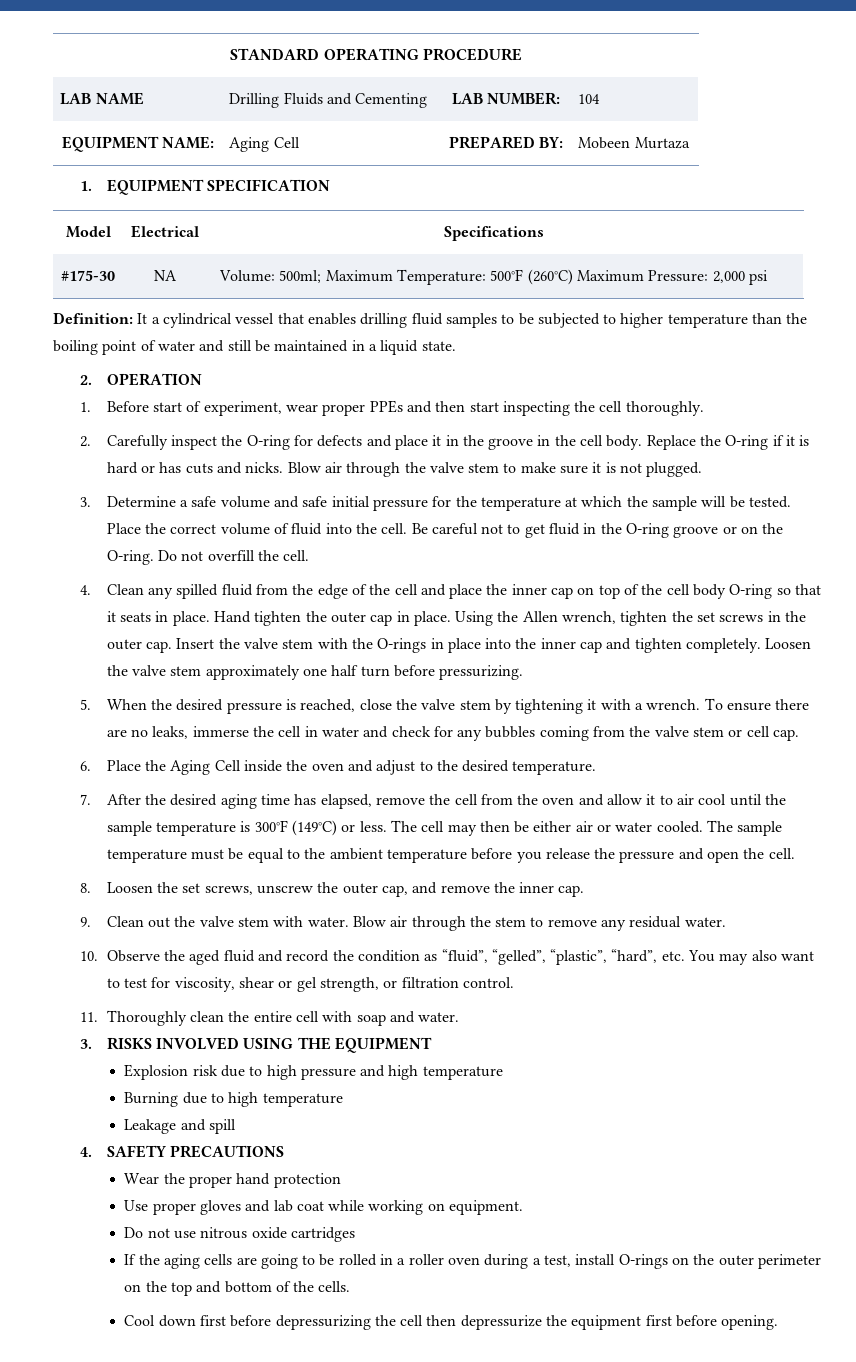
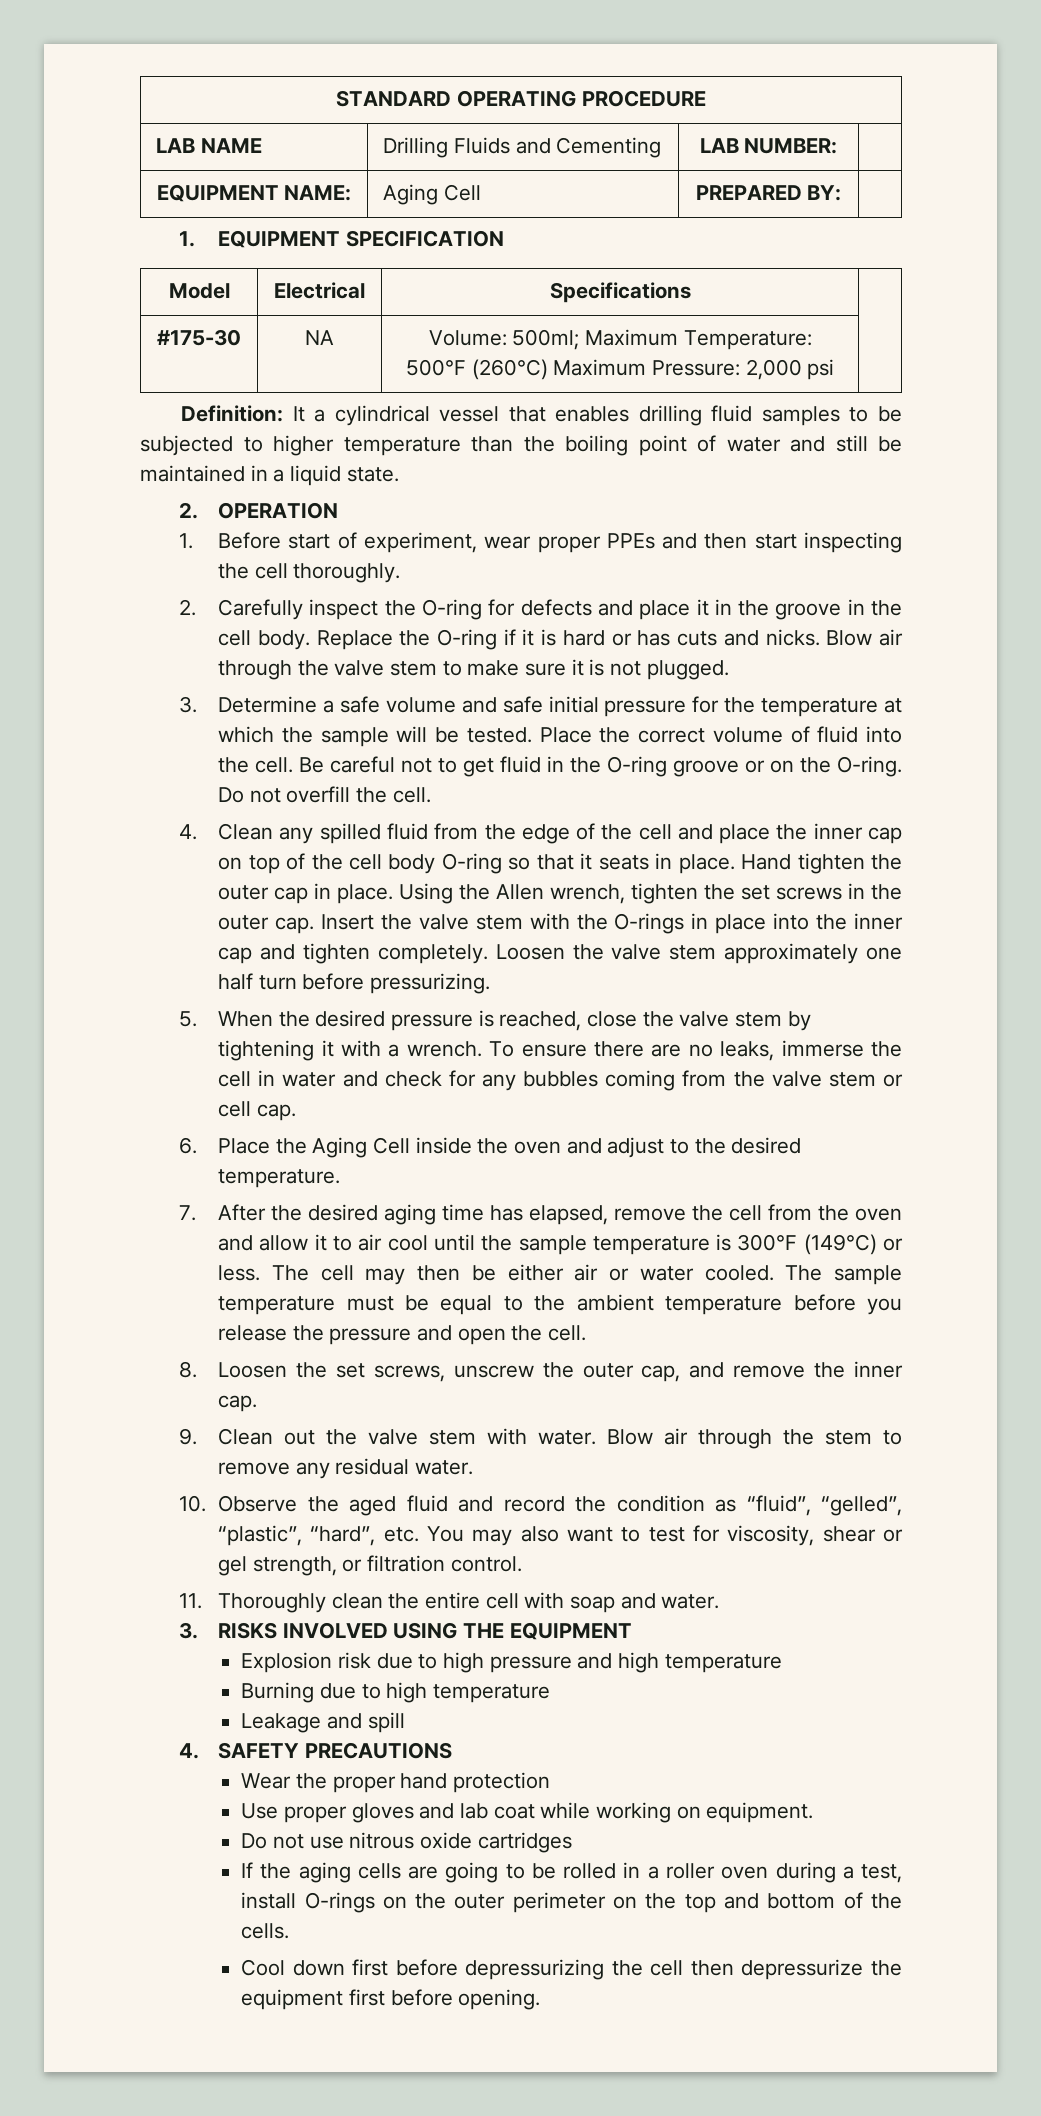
[578,94,601,104] 104 -> (838, 146) none
[578,137,690,149] Mobeen Murtaza -> (842, 193) none

